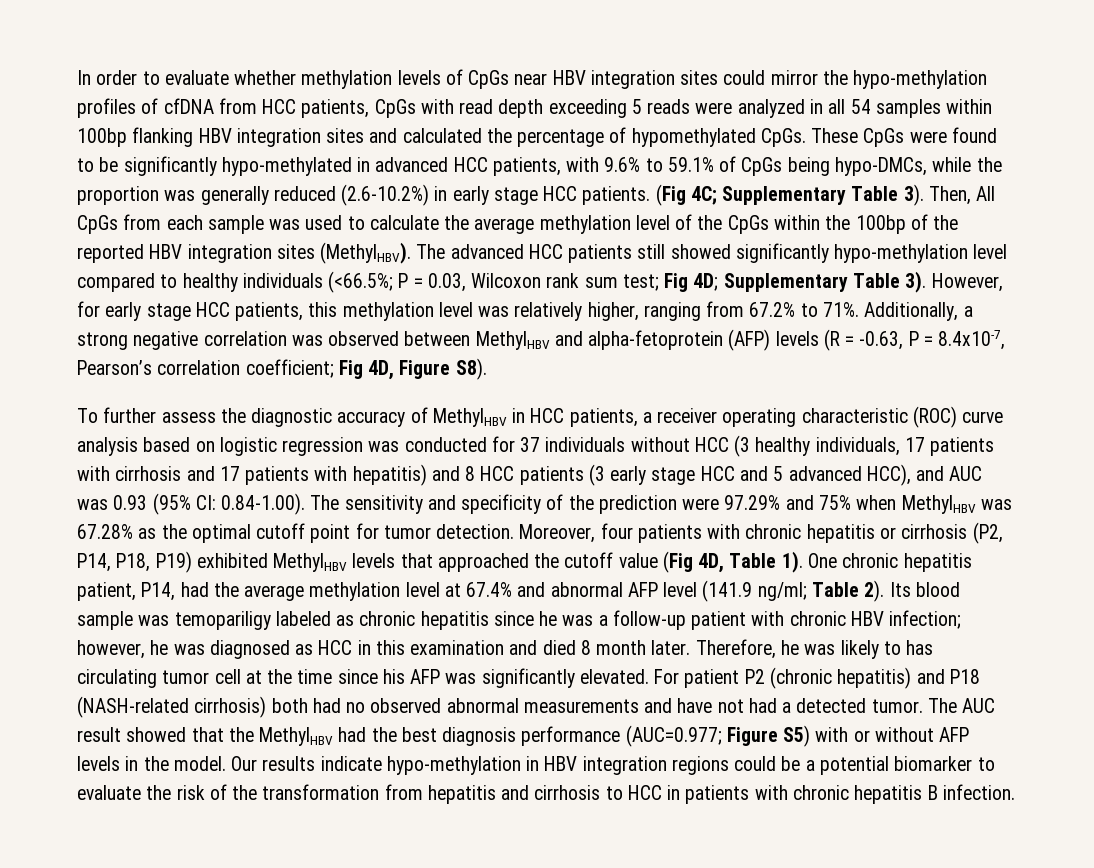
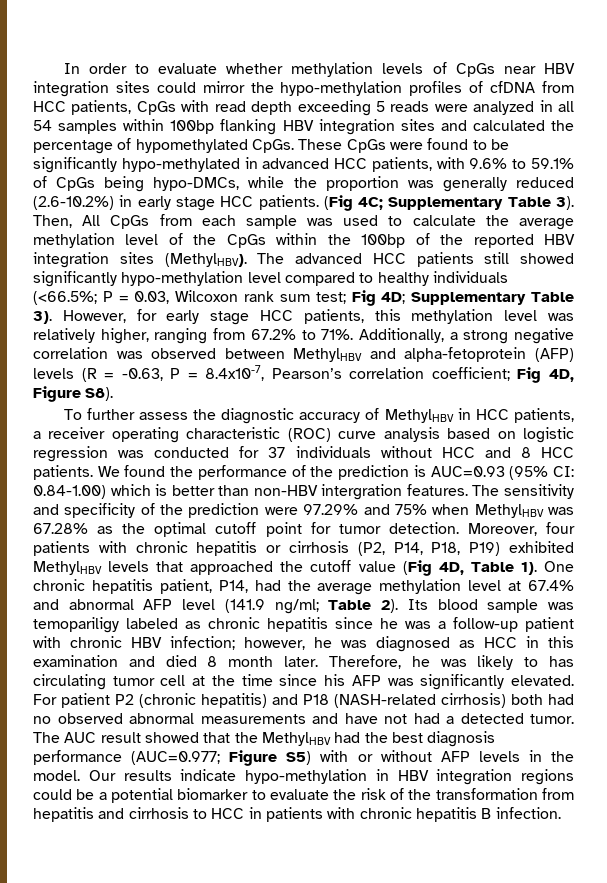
[734,435,995,457] [77,464,983,486] [77,493,306,515] (3 healthy individuals, 17 patients with cirrhosis and 17 patients with hepatitis) and 8 HCC patients (3 early stage HCC and 5 advanced HCC), and AUC was 0.93 (95% CI: 0.84-1.00). -> [484,447,575,458] [33,465,575,480] [33,484,468,500] and 8 HCC patients. We found the performance of the prediction is AUC=0.93 (95% CI: 0.84-1.00) which is better than non-HBV intergration features.

